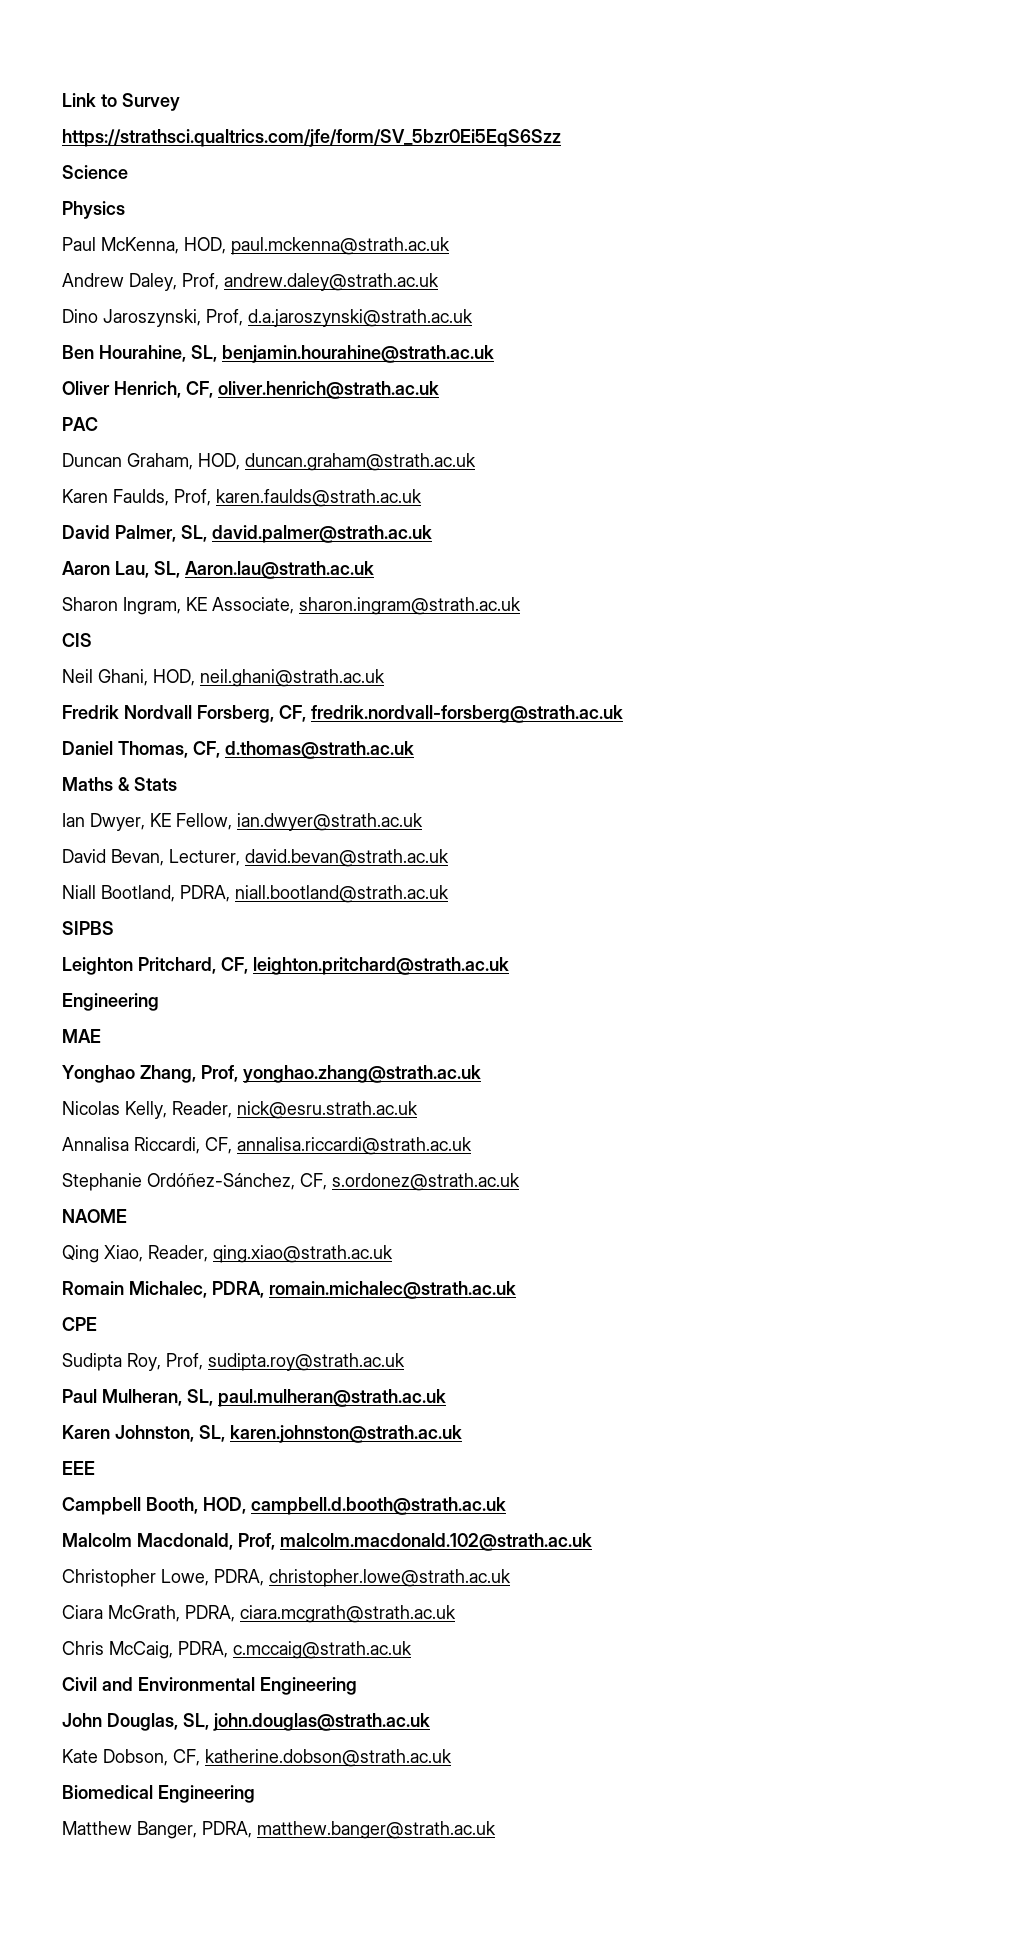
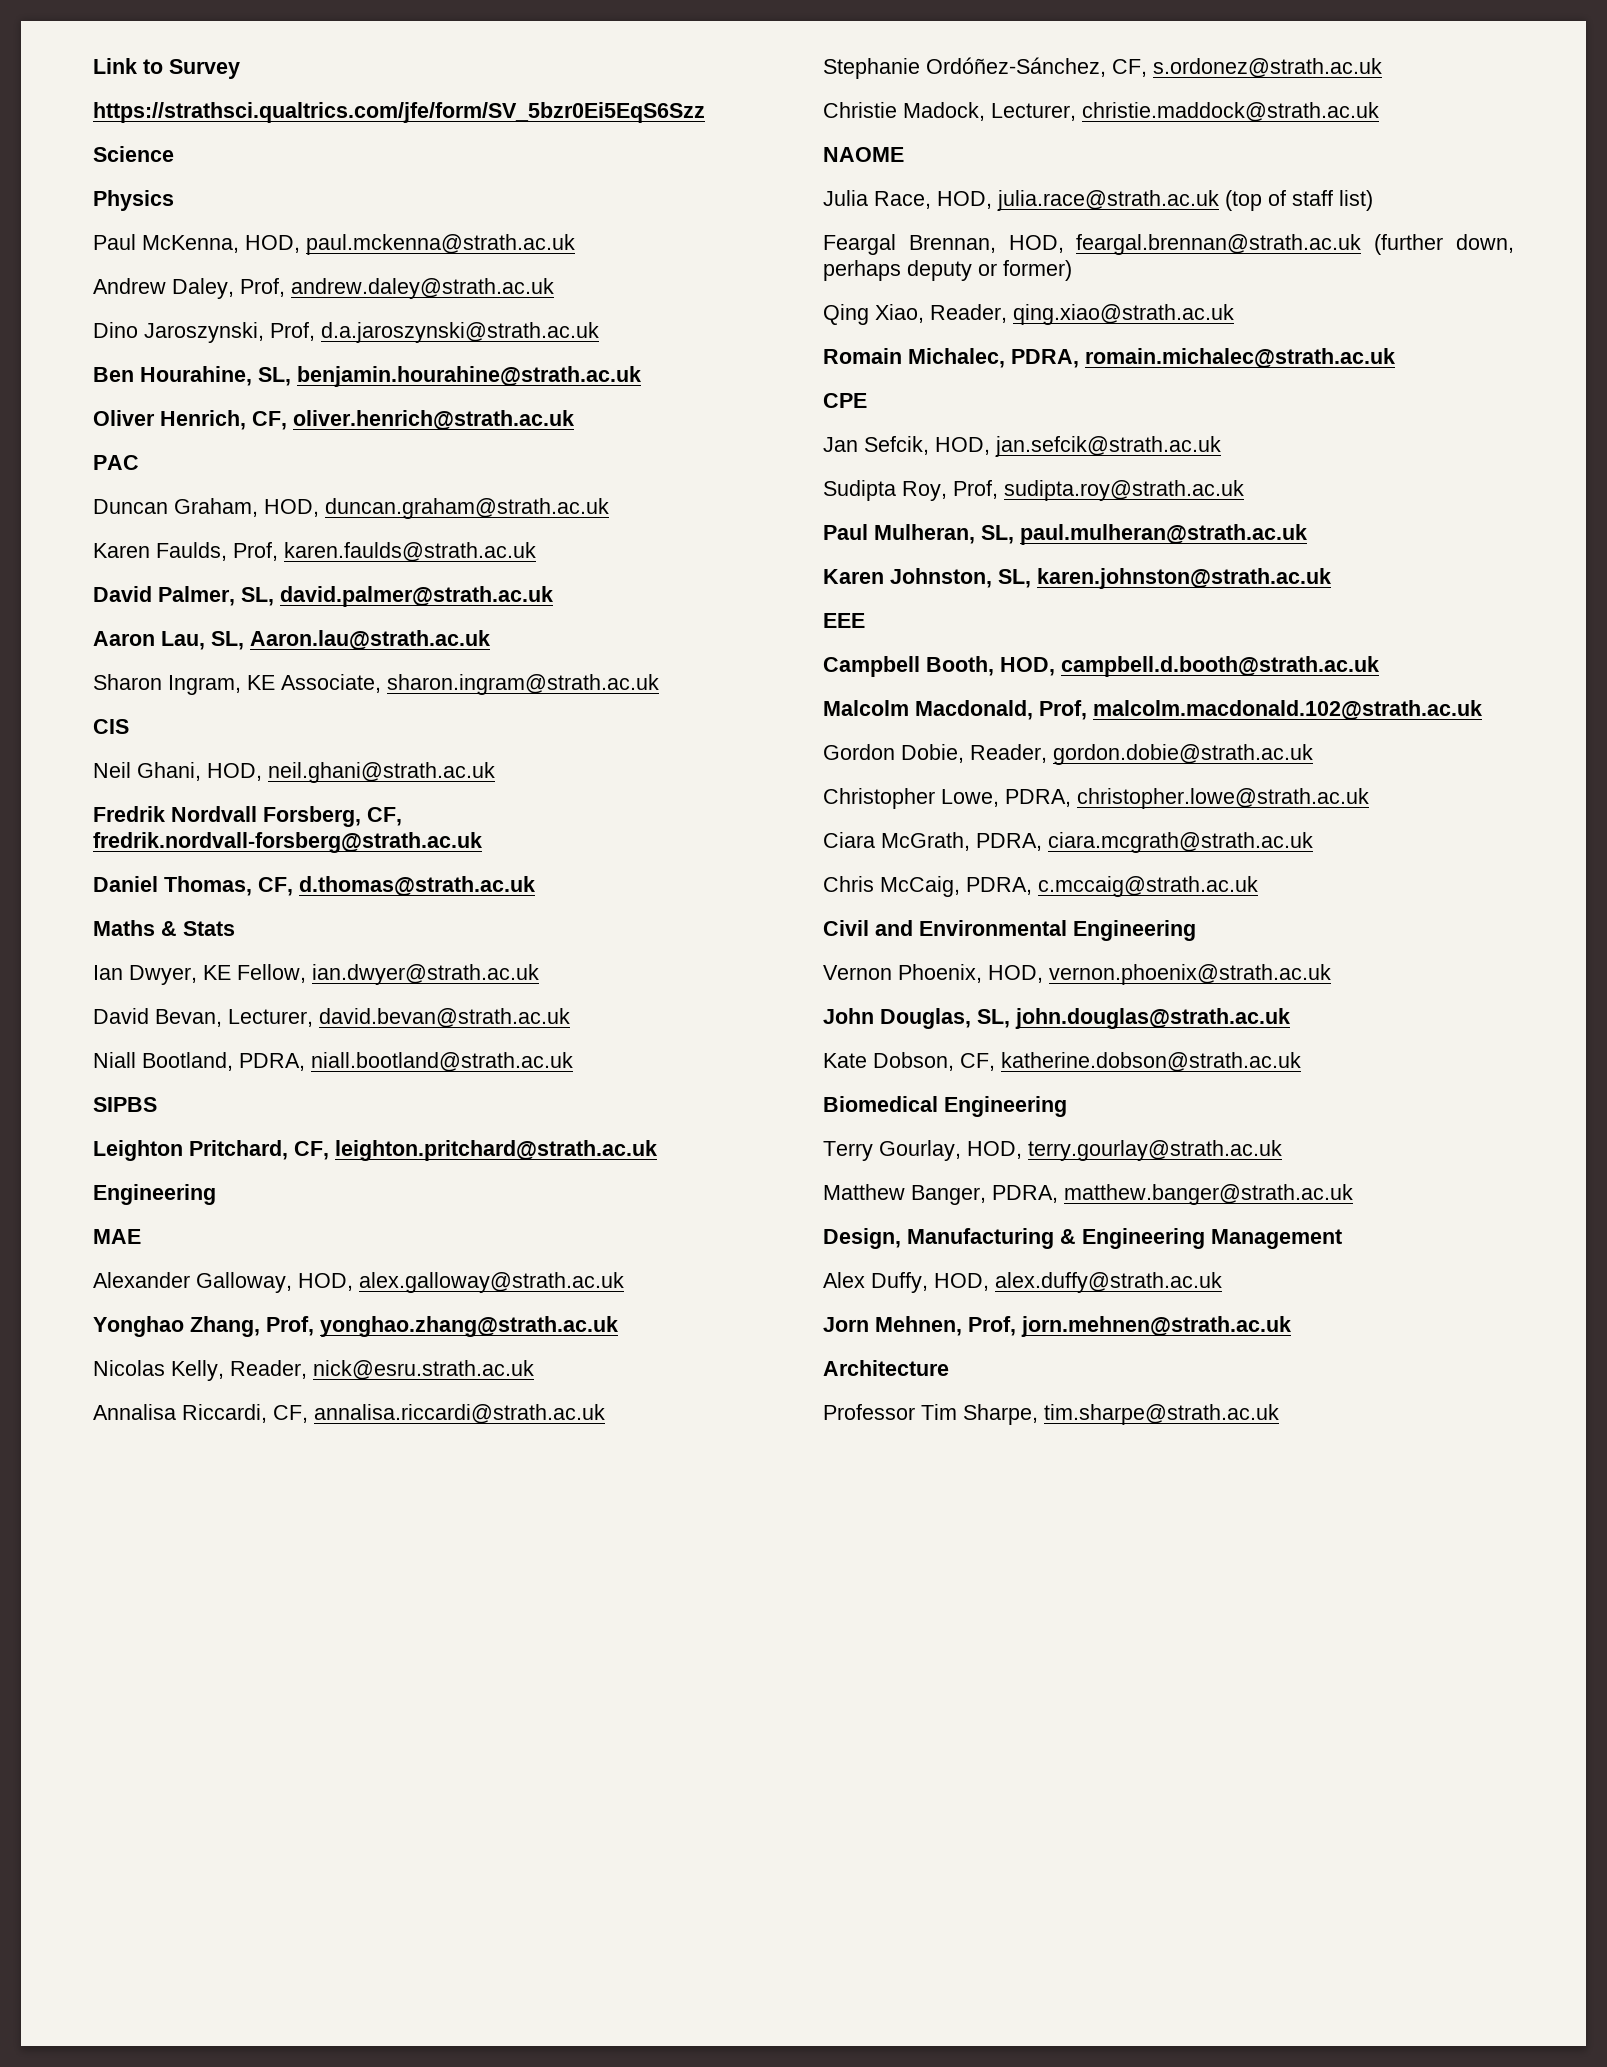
(101, 1036) none -> [93,1272,624,1293] // Alexander Galloway, HOD, alex.galloway@strath.ac.uk
[62,1209,127,1223] NAOME -> [823,102,1379,122] [823,147,904,162] [823,190,1373,211] [823,234,1514,255] [823,260,1072,281] Christie Madock, Lecturer, christie.maddock@strath.ac.uk // NAOME // Julia Race, HOD, julia.race@strath.ac.uk (top of staff list) // Feargal Brennan, HOD, feargal.brennan@strath.ac.uk (further down, perhaps deputy or former)
(97, 1324) none -> [823,436,1221,457] // Jan Sefcik, HOD, jan.sefcik@strath.ac.uk
(592, 1542) none -> [823,744,1313,765] // Gordon Dobie, Reader, gordon.dobie@strath.ac.uk
(357, 1686) none -> [823,964,1331,985] // Vernon Phoenix, HOD, vernon.phoenix@strath.ac.uk
(255, 1794) none -> [823,1140,1282,1161] // Terry Gourlay, HOD, terry.gourlay@strath.ac.uk
(496, 1830) none -> [823,1228,1342,1249] [823,1272,1222,1293] [823,1316,1291,1337] [823,1360,949,1376] [823,1404,1279,1425] // Design, Manufacturing & Engineering Management // Alex Duffy, HOD, alex.duffy@strath.ac.uk // Jorn Mehnen, Prof, jorn.mehnen@strath.ac.uk // Architecture // Professor Tim Sharpe, tim.sharpe@strath.ac.uk

